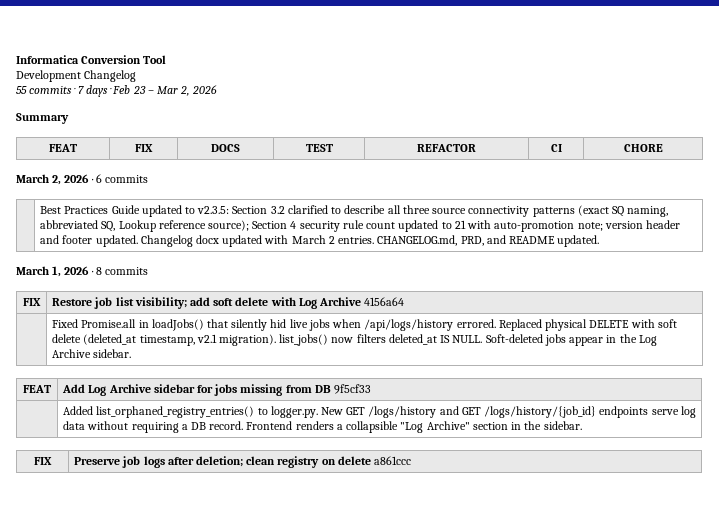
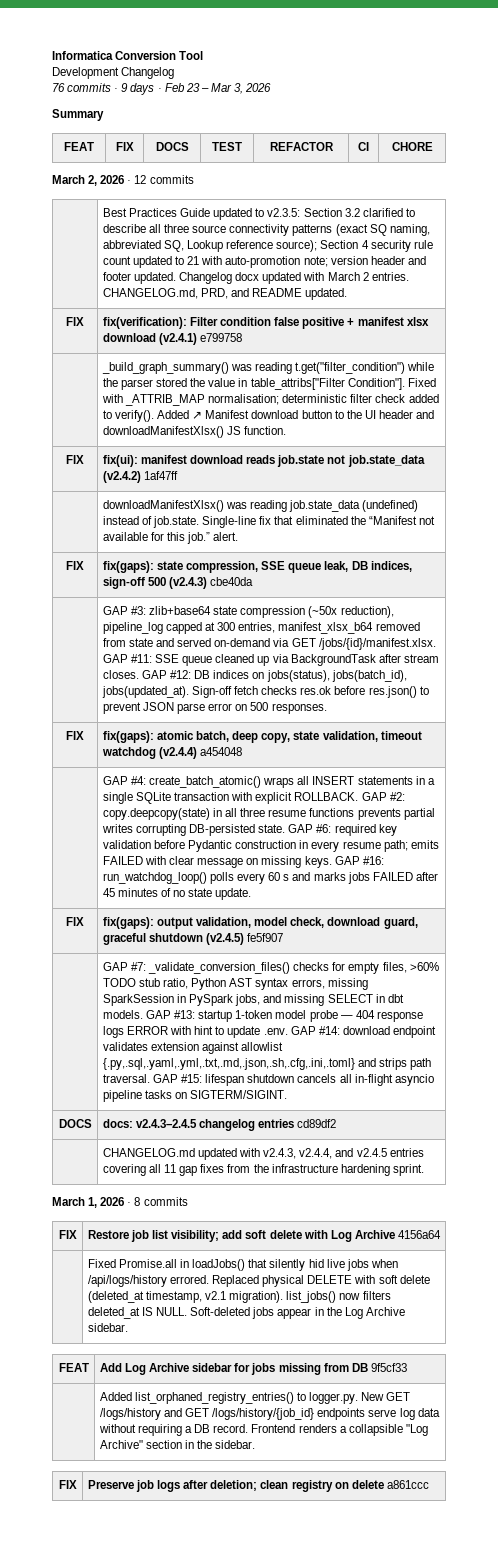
[16,86,27,94] 55 -> [52,83,65,92] 76
[77,86,84,94] 7 -> [121,83,129,92] 9
[180,86,190,96] 2, -> [234,83,244,94] 3,
[95,174,102,183] 6 -> [134,175,147,184] 12
(600, 241) none -> [66,317,84,326] [102,317,429,329] [102,333,243,345] [101,362,435,374] [102,378,436,390] [101,394,439,406] [102,410,435,422] [102,426,287,438] [66,455,84,464] [102,455,425,467] [102,471,179,483] [102,500,419,512] [102,516,435,528] [102,532,239,544] [66,561,84,570] [102,561,412,573] [102,577,254,589] [102,606,394,618] [102,622,420,634] [102,638,436,650] [102,654,439,666] [102,670,407,682] [101,686,429,698] [102,702,327,714] [66,731,84,740] [102,731,422,743] [101,747,243,759] [102,776,435,788] [102,792,405,804] [102,808,435,820] [101,824,397,836] [102,840,439,852] [102,856,384,868] [102,872,438,884] [102,888,252,900] [66,917,84,926] [102,917,418,929] [102,933,284,945] [102,962,439,974] [102,978,368,990] [102,994,404,1006] [102,1010,423,1022] [102,1026,436,1038] [102,1042,284,1054] [102,1058,432,1070] [102,1074,434,1086] [102,1090,288,1102] [58,1119,92,1128] [102,1119,337,1131] [102,1148,424,1160] [102,1164,424,1176] // FIX | fix(verification): Filter condition false positive + manifest xlsx download (v2.4.1) e799758 // | _build_graph_summary() was reading t.get("filter_condition") while the parser stored the value in table_attribs["Filter Condition"]. Fixed with _ATTRIB_MAP normalisation; deterministic filter check added to verify(). Added ↗ Manifest download button to the UI header and downloadManifestXlsx() JS function. // FIX | fix(ui): manifest download reads job.state not job.state_data (v2.4.2) 1af47ff // | downloadManifestXlsx() was reading job.state_data (undefined) instead of job.state. Single-line fix that eliminated the “Manifest not available for this job.” alert. // FIX | fix(gaps): state compression, SSE queue leak, DB indices, sign-off 500 (v2.4.3) cbe40da // | GAP #3: zlib+base64 state compression (~50x reduction), pipeline_log capped at 300 entries, manifest_xlsx_b64 removed from state and served on-demand via GET /jobs/{id}/manifest.xlsx. GAP #11: SSE queue cleaned up via BackgroundTask after stream closes. GAP #12: DB indices on jobs(status), jobs(batch_id), jobs(updated_at). Sign-off fetch checks res.ok before res.json() to prevent JSON parse error on 500 responses. // FIX | fix(gaps): atomic batch, deep copy, state validation, timeout watchdog (v2.4.4) a454048 // | GAP #4: create_batch_atomic() wraps all INSERT statements in a single SQLite transaction with explicit ROLLBACK. GAP #2: copy.deepcopy(state) in all three resume functions prevents partial writes corrupting DB-persisted state. GAP #6: required key validation before Pydantic construction in every resume path; emits FAILED with clear message on missing keys. GAP #16: run_watchdog_loop() polls every 60 s and marks jobs FAILED after 45 minutes of no state update. // FIX | fix(gaps): output validation, model check, download guard, graceful shutdown (v2.4.5) fe5f907 // | GAP #7: _validate_conversion_files() checks for empty files, >60% TODO stub ratio, Python AST syntax errors, missing SparkSession in PySpark jobs, and missing SELECT in dbt models. GAP #13: startup 1-token model probe — 404 response logs ERROR with hint to update .env. GAP #14: download endpoint validates extension against allowlist {.py,.sql,.yaml,.yml,.txt,.md,.json,.sh,.cfg,.ini,.toml} and strips path traversal. GAP #15: lifespan shutdown cancels all in-flight asyncio pipeline tasks on SIGTERM/SIGINT. // DOCS | docs: v2.4.3–2.4.5 changelog entries cd89df2 // | CHANGELOG.md updated with v2.4.3, v2.4.4, and v2.4.5 entries covering all 11 gap fixes from the infrastructure hardening sprint.

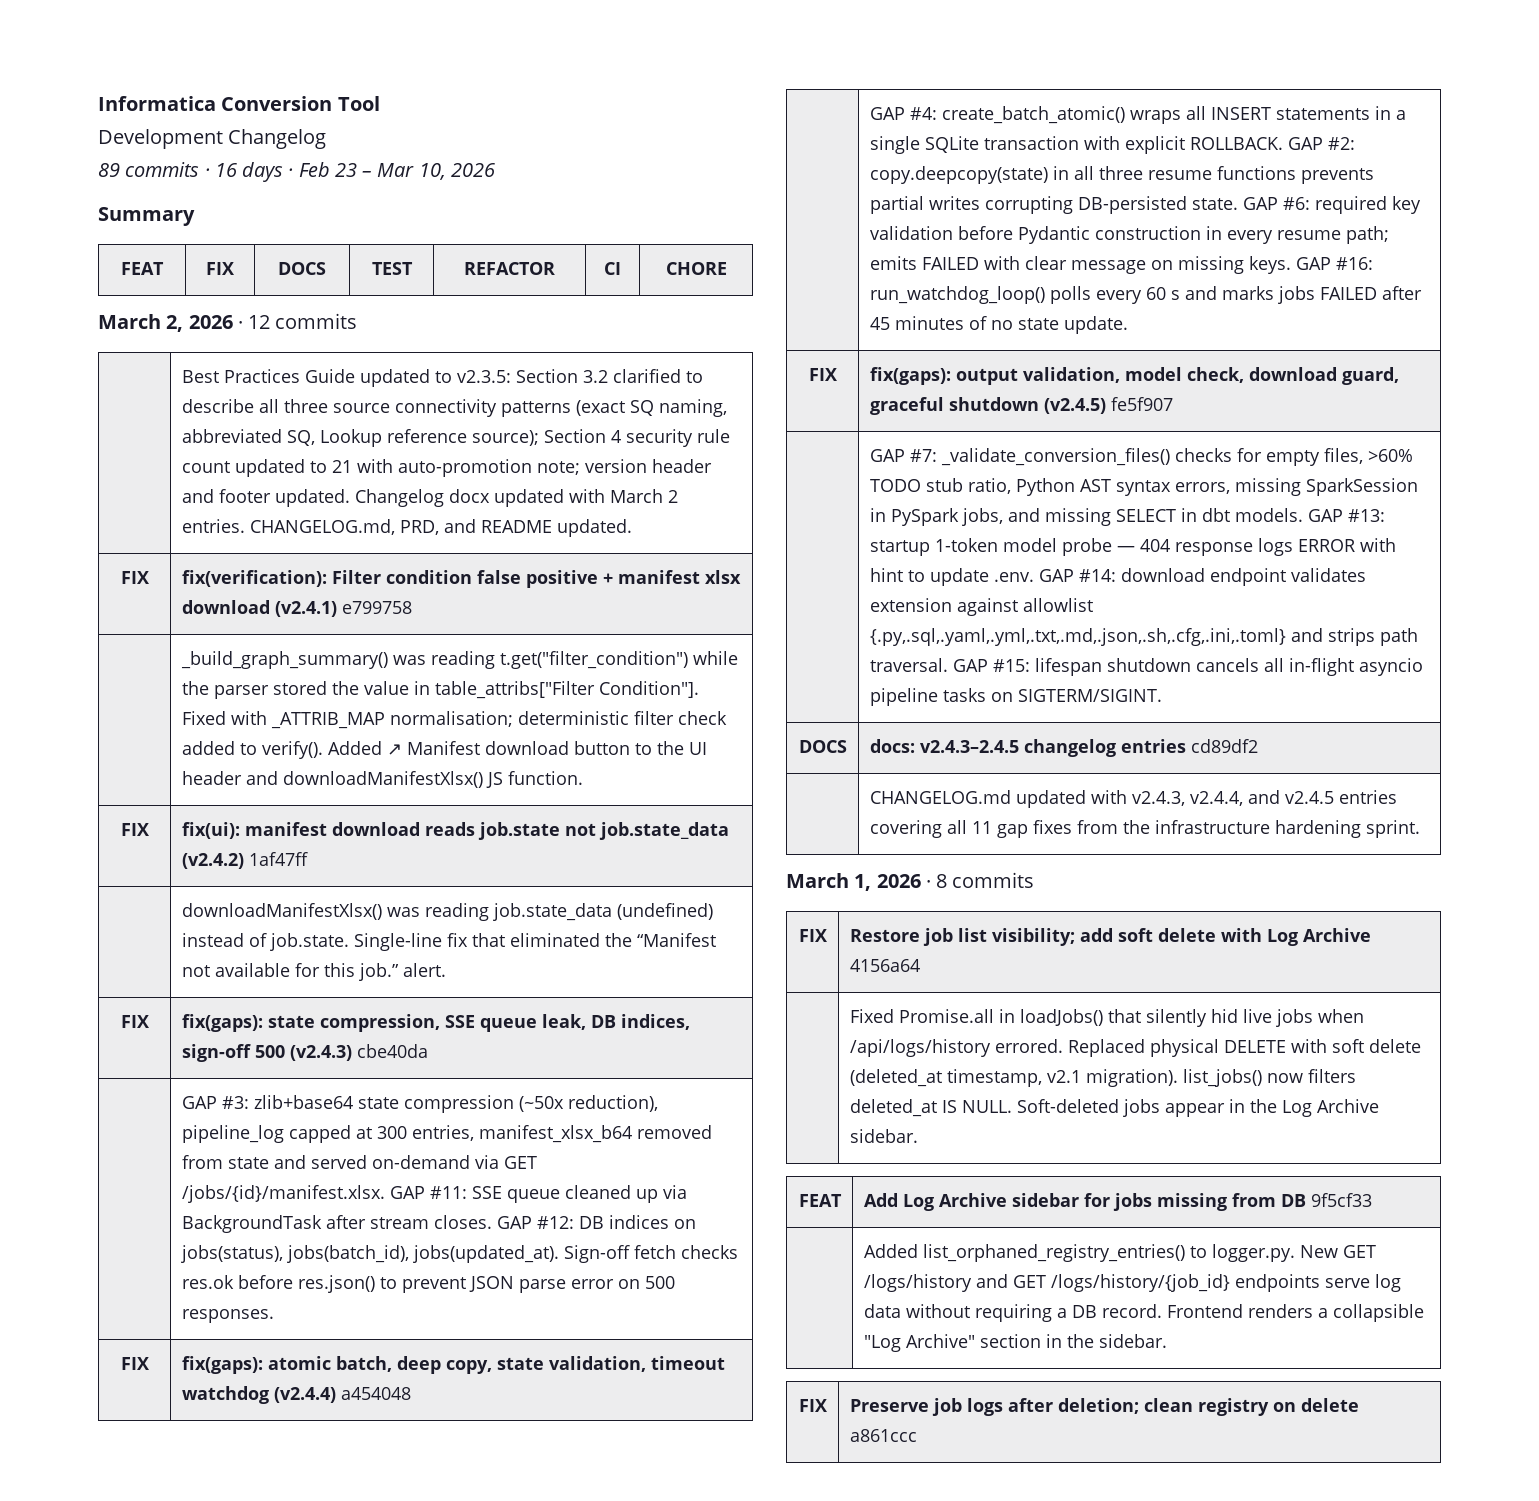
[52,83,65,92] 76 -> [98,163,120,177] 89
[121,83,129,92] 9 -> [214,163,237,177] 16
[234,83,244,94] 3, -> [418,163,446,180] 10,

